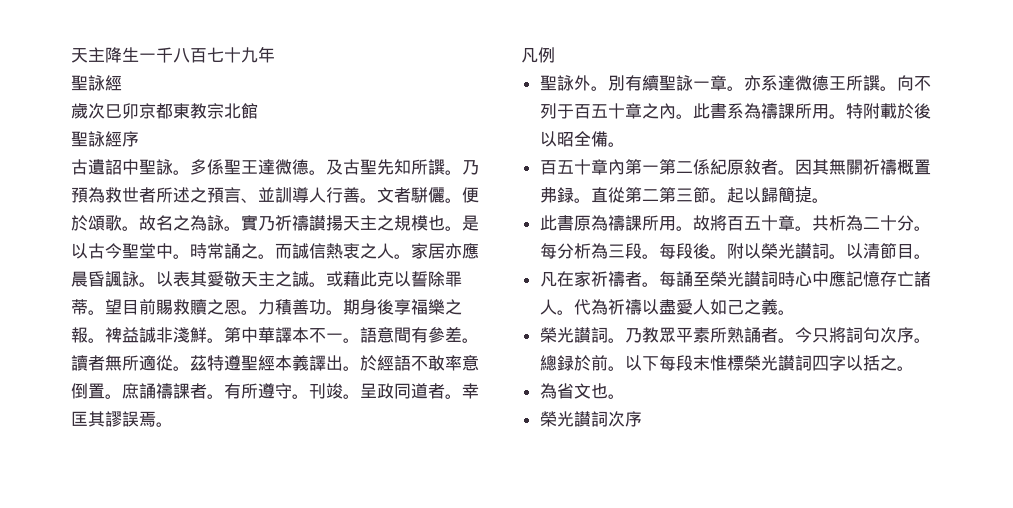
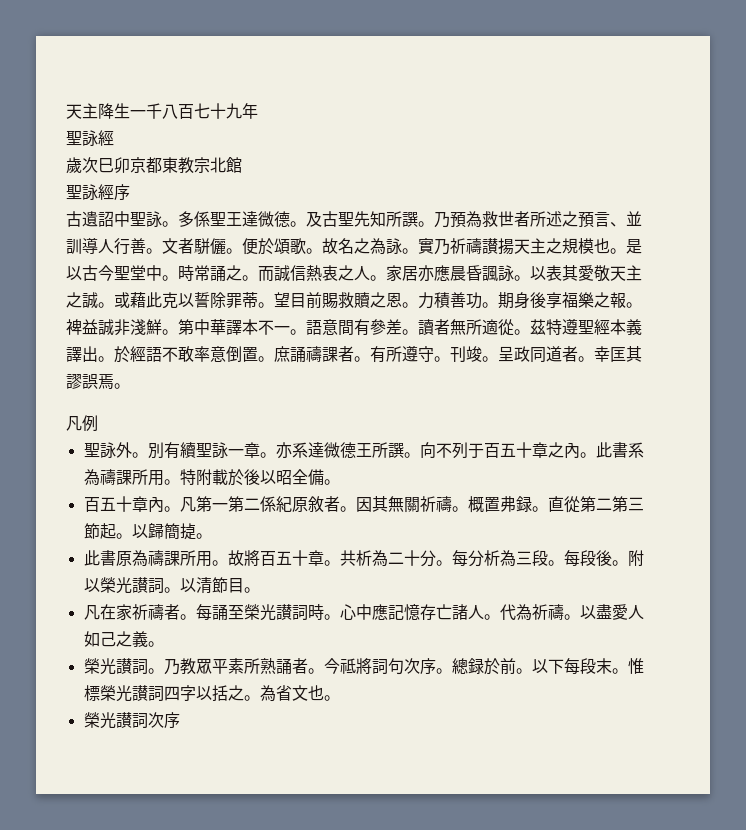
(625, 167) none -> [163,497,196,512] 。凡
(897, 167) none -> [451,506,468,512] 。
[709,187,744,203] 。起 -> [99,523,132,539] 起。
(795, 279) none -> [323,614,340,620] 。
(642, 307) none -> [563,614,580,620] 。
[811,328,829,343] 只 -> [339,658,356,674] 祗
(710, 363) none -> [611,668,628,674] 。
(914, 368) // -> (260, 698) none

